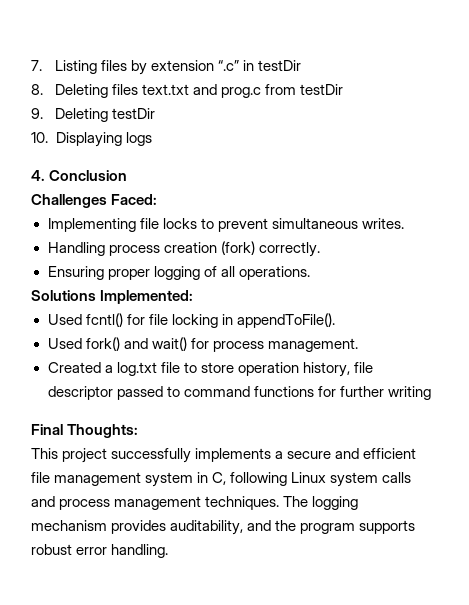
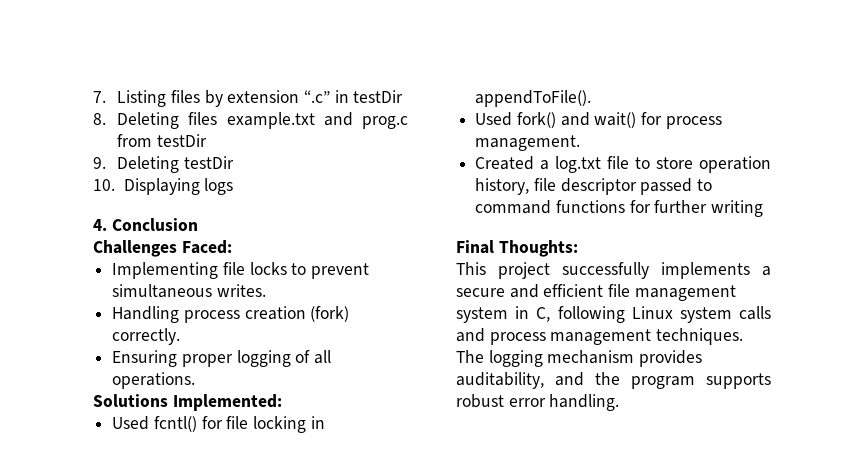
[141,84,189,95] text.txt -> [226,112,315,129] example.txt

